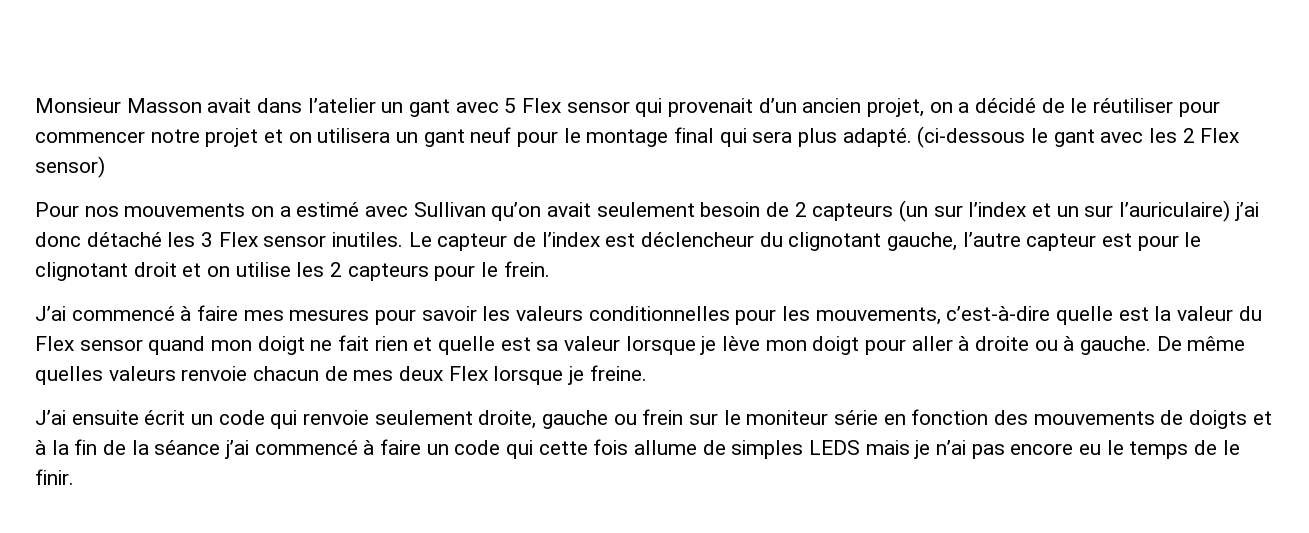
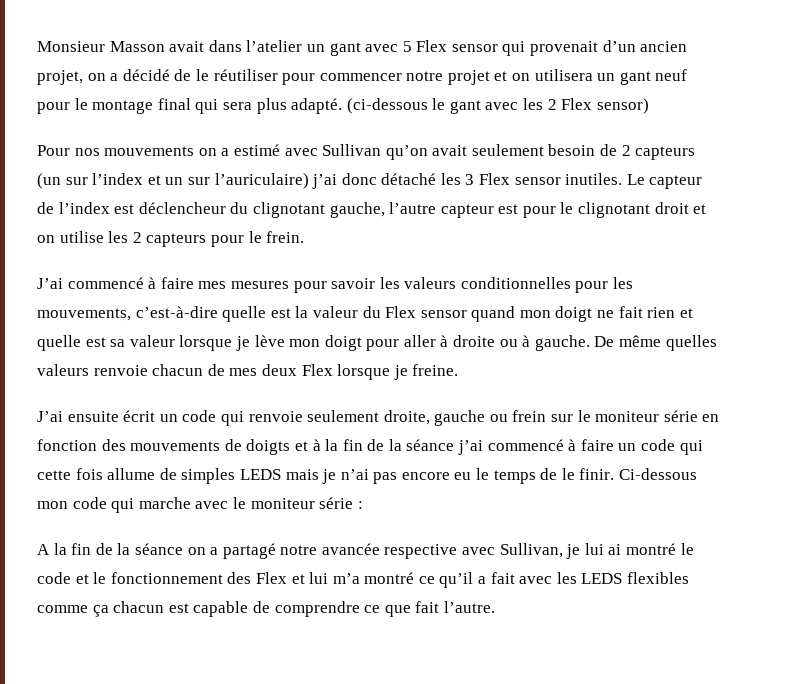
(74, 477) none -> [619,468,698,480] [37,497,363,513] [37,543,694,559] [37,572,690,588] [37,601,495,617] Ci-dessous mon code qui marche avec le moniteur série : // A la fin de la séance on a partagé notre avancée respective avec Sullivan, je lui ai montré le code et le fonctionnement des Flex et lui m’a montré ce qu’il a fait avec les LEDS flexibles comme ça chacun est capable de comprendre ce que fait l’autre.

